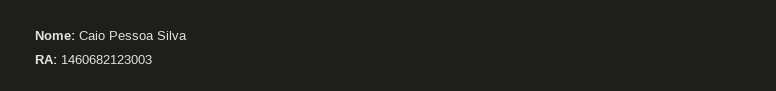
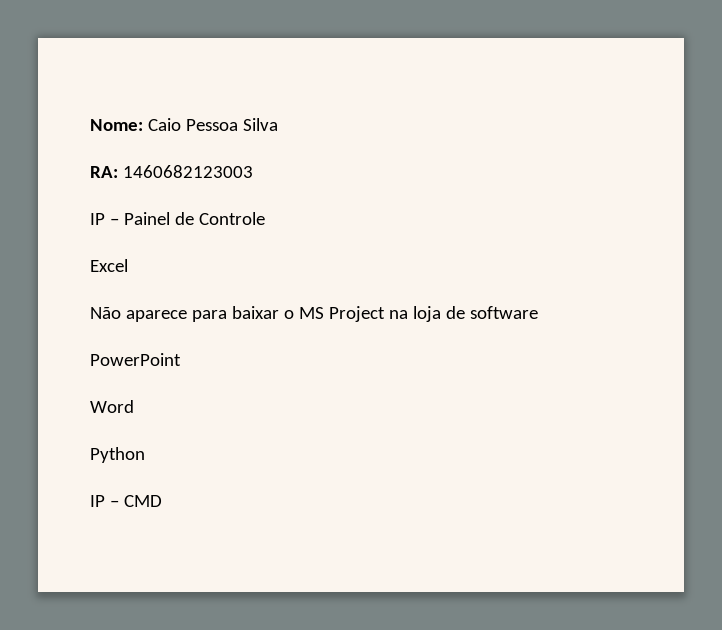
(152, 59) none -> [90,212,265,225] [90,259,128,272] [90,306,538,322] [90,353,181,366] [90,400,134,413] [90,447,145,463] [90,495,162,507] // IP – Painel de Controle // Excel // Não aparece para baixar o MS Project na loja de software // PowerPoint // Word // Python // IP – CMD

